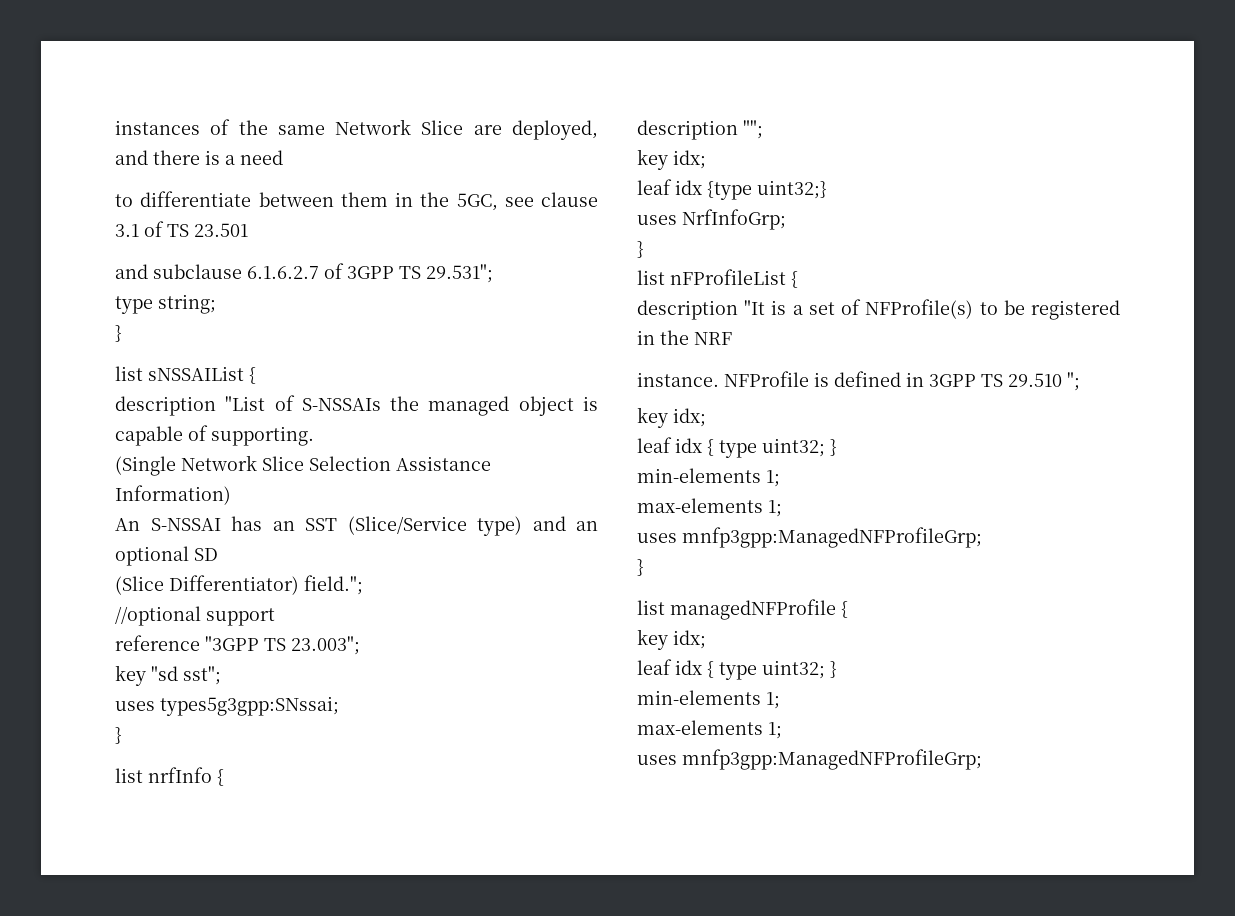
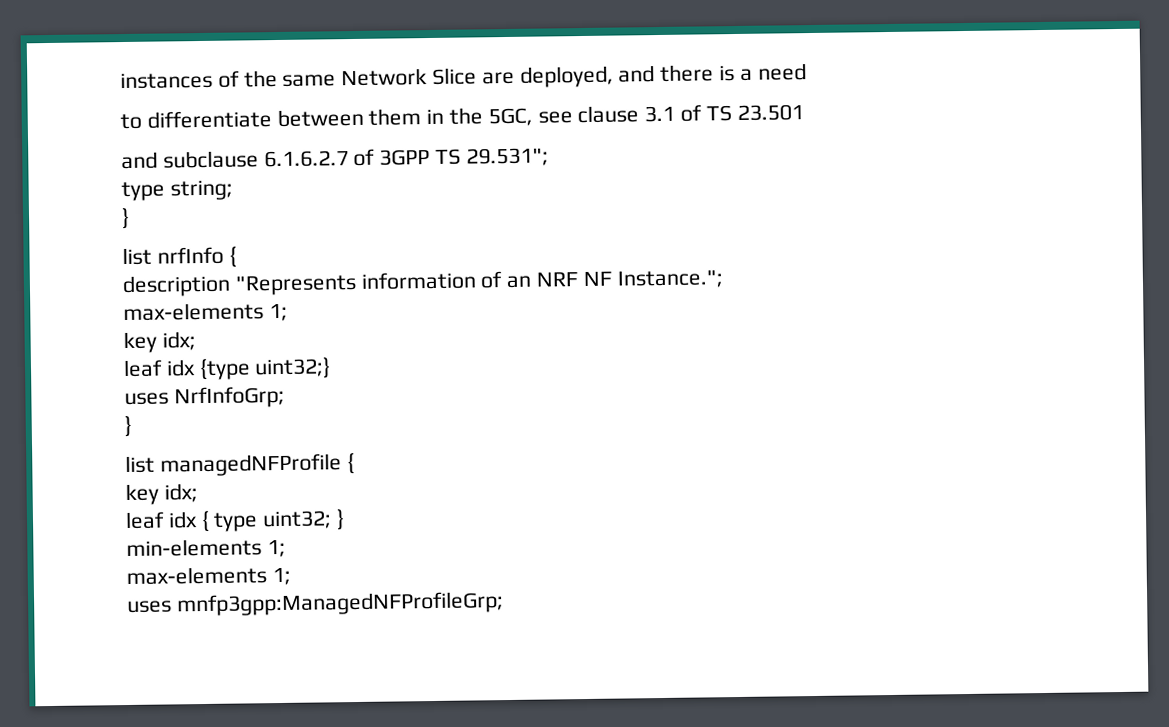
[148,366,256,384] [115,395,598,416] [115,425,314,446] [115,455,491,476] [115,485,231,505] [115,516,598,536] [115,546,218,566] [115,575,363,595] [115,606,275,626] [115,635,360,655] [115,665,221,686] [115,696,339,716] [115,727,122,744] [115,767,224,786] [637,120,763,140] sNSSAIList { // description "List of S-NSSAIs the managed object is capable of supporting. // (Single Network Slice Selection Assistance Information) // An S-NSSAI has an SST (Slice/Service type) and an optional SD // (Slice Differentiator) field."; // //optional support // reference "3GPP TS 23.003"; // key "sd sst"; // uses types5g3gpp:SNssai; // } // list nrfInfo { // description ""; -> [156,246,237,268] [122,270,724,298] [123,302,288,322] nrfInfo { // description "Represents information of an NRF NF Instance."; // max-elements 1;
[637,269,798,288] [637,299,1120,320] [637,330,732,345] [637,371,1080,391] [637,407,706,428] [637,437,837,458] [637,468,780,487] [637,498,782,517] [637,527,982,548] [637,559,644,576] // list nFProfileList { // description "It is a set of NFProfile(s) to be registered in the NRF // instance. NFProfile is defined in 3GPP TS 29.510 "; // key idx; // leaf idx { type uint32; } // min-elements 1; // max-elements 1; // uses mnfp3gpp:ManagedNFProfileGrp; // } -> (132, 426) none

